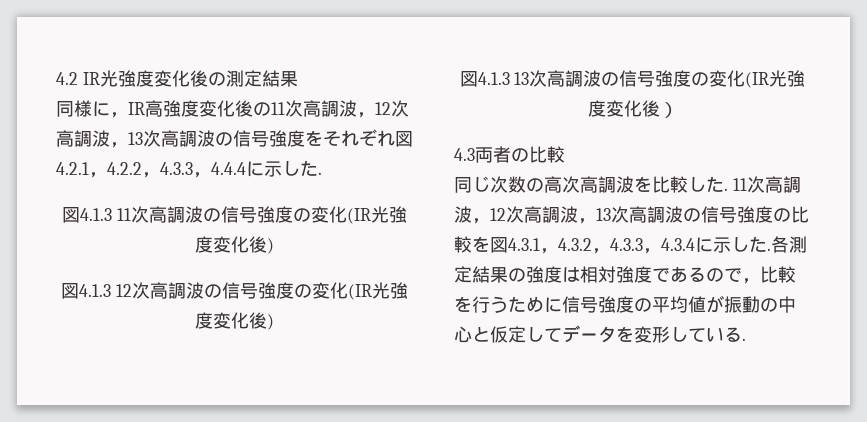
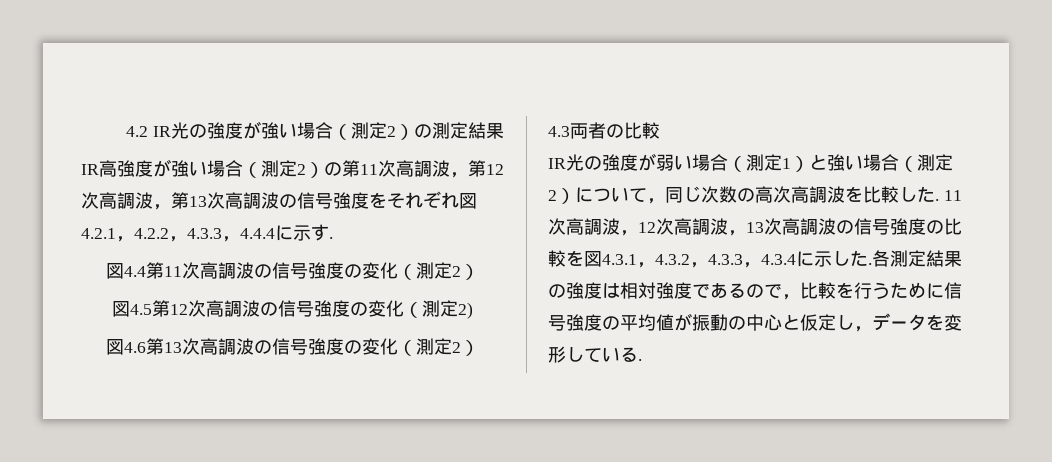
[117,70,208,87] 強度変化後 -> [188,121,414,140] の強度が強い場合（測定2）
[56,100,128,118] 同様に， -> (504, 131) none
[199,100,409,118] [56,130,128,148] 変化後の11次高調波，12次高調波， -> [153,159,504,178] [81,192,189,210] が強い場合（測定2）の第11次高調波，第12次高調波，第
[282,160,318,176] した -> [311,224,329,241] す
[80,208,113,221] 4.1.3 -> [124,262,164,279] 4.4第
[346,206,407,224] [195,236,274,254] [61,283,112,299] (IR光強度変化後) // 図4.1.3 -> [398,262,479,280] [112,300,170,317] （測定2） // 図4.5第
[347,282,408,300] [195,312,274,330] [459,71,510,87] (IR光強度変化後) // 図4.1.3 -> [404,300,473,319] [106,338,164,355] （測定2) // 図4.6第
[745,70,806,88] [587,100,660,117] (IR光強度変化後 -> [398,338,461,356] （測定2
(565, 154) none -> [548,153,953,172] [548,187,665,204] IR光の強度が弱い場合（測定1）と強い場合（測定2）について，
[544,328,562,342] て -> [854,326,872,332] ，

